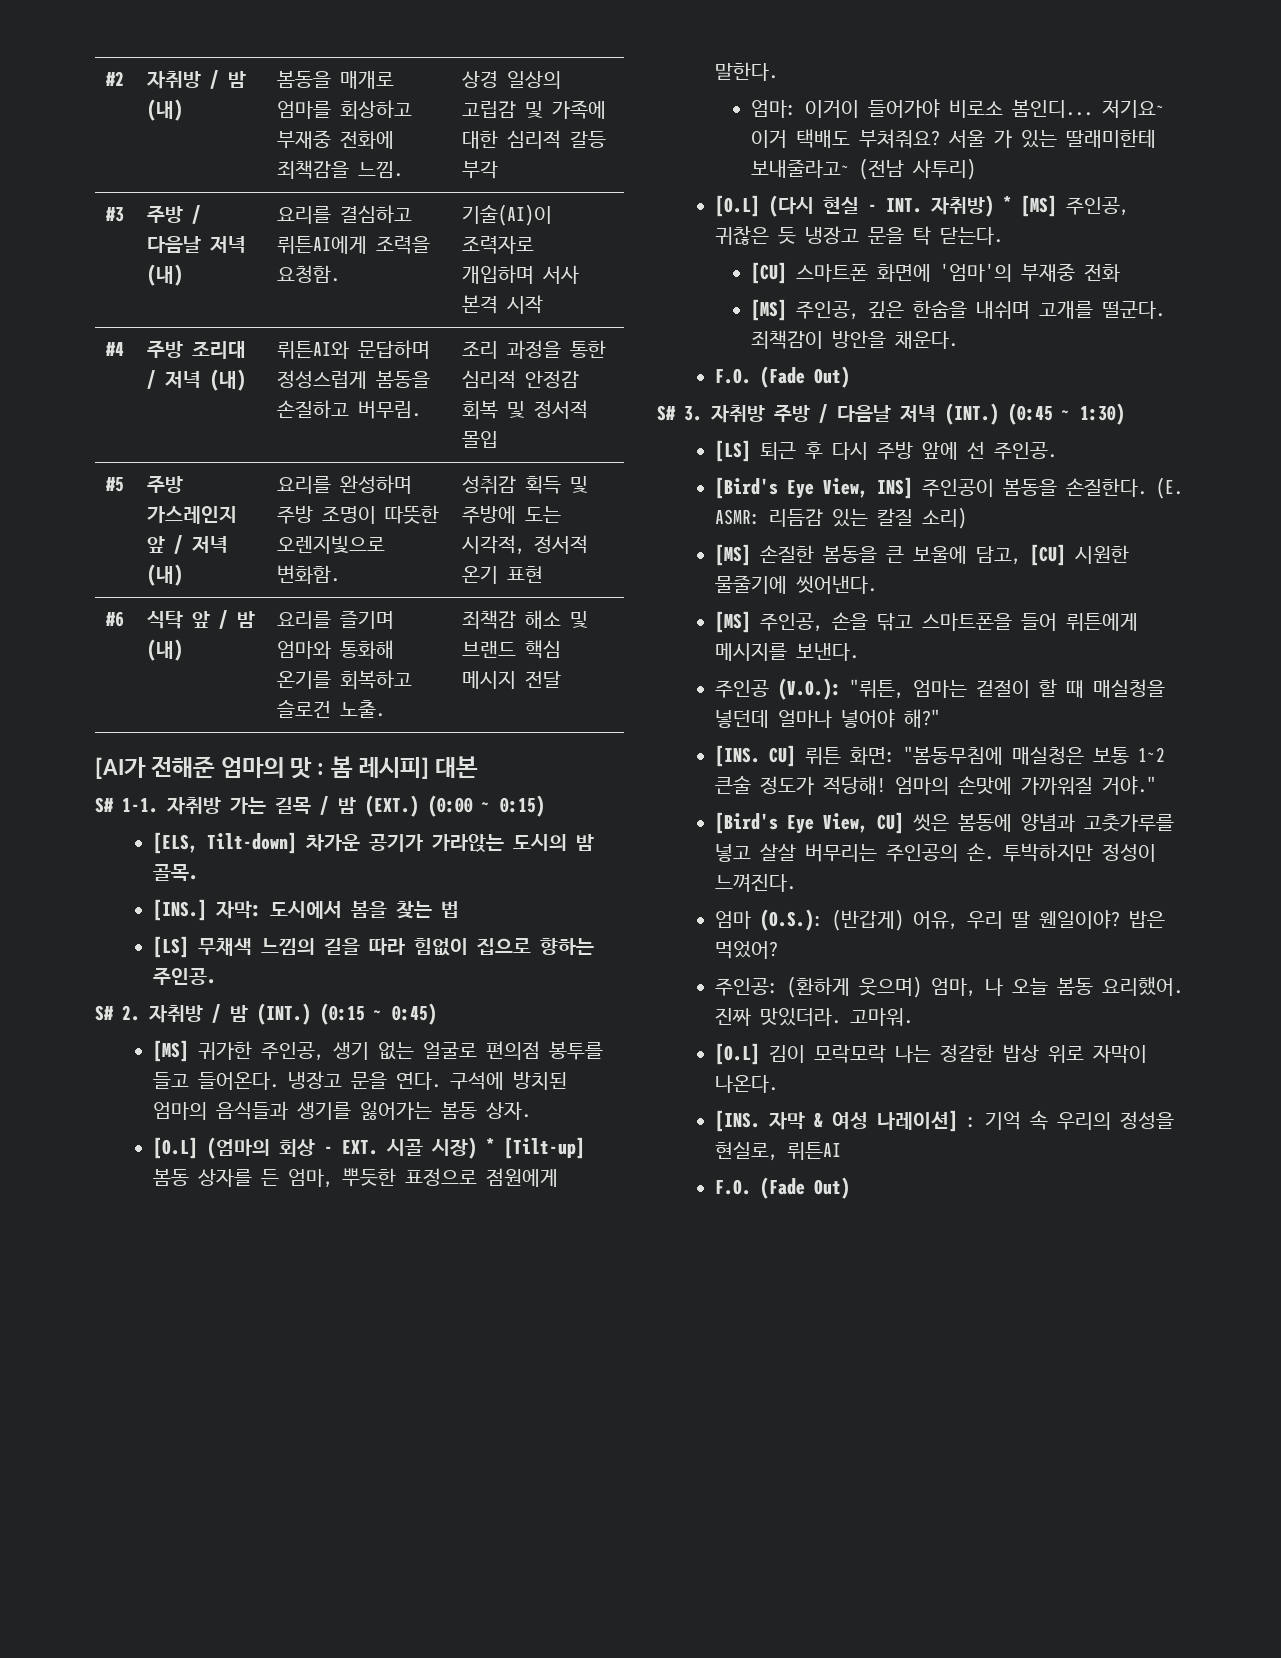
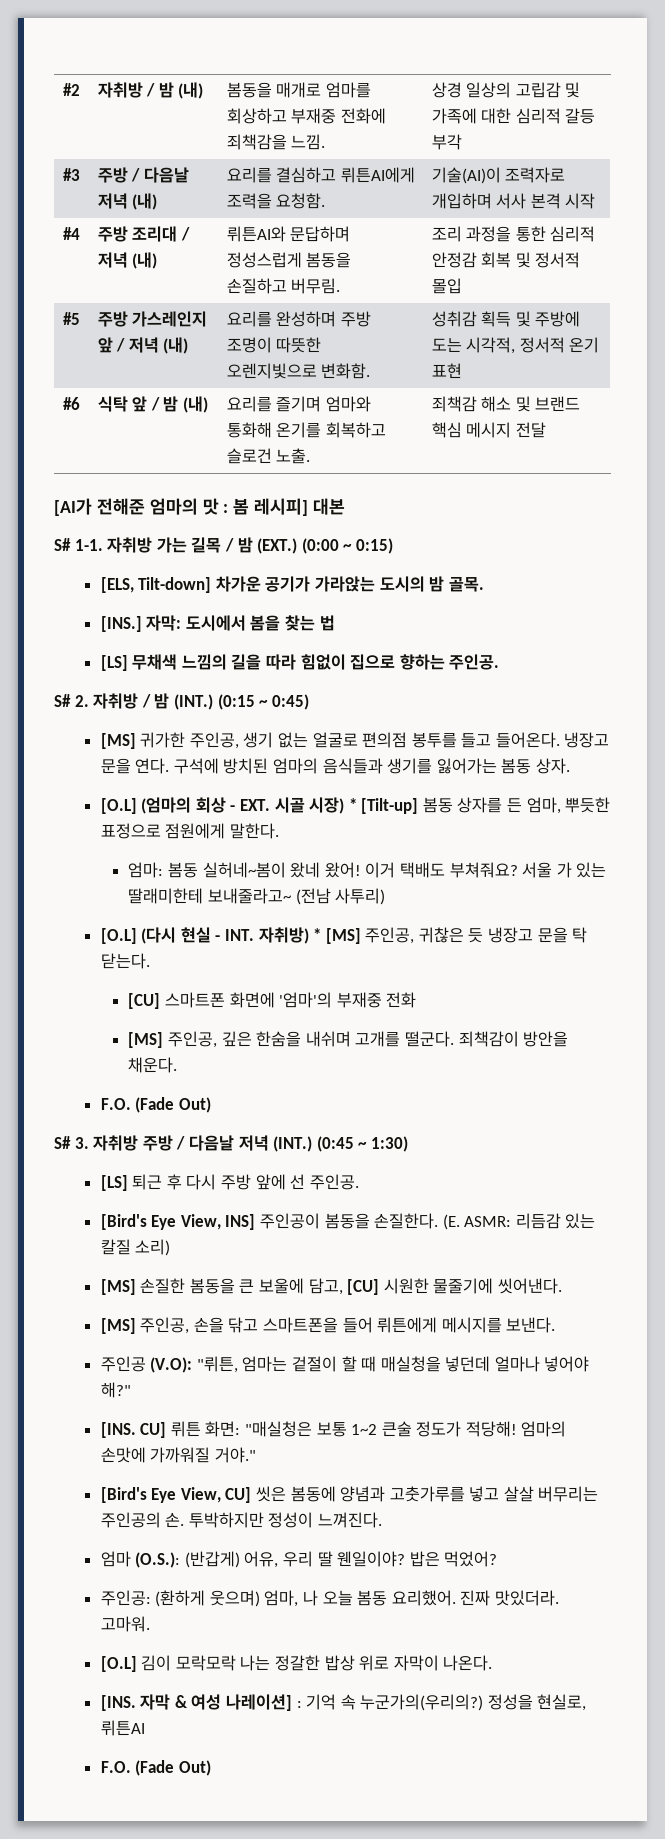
[805,99,1166,118] 이거이 들어가야 비로소 봄인디... 저기요~ -> [168,862,361,878] 봄동 실허네~봄이 왔네 왔어!
[778,678,842,700] (V.O.): -> [150,1357,193,1373] (V.O):
[904,746,1085,765] "봄동무침에 매실청은 -> [244,1421,312,1437] "매실청은
[1057,1112,1112,1130] 우리의 -> [360,1694,484,1711] 누군가의(우리의?)

